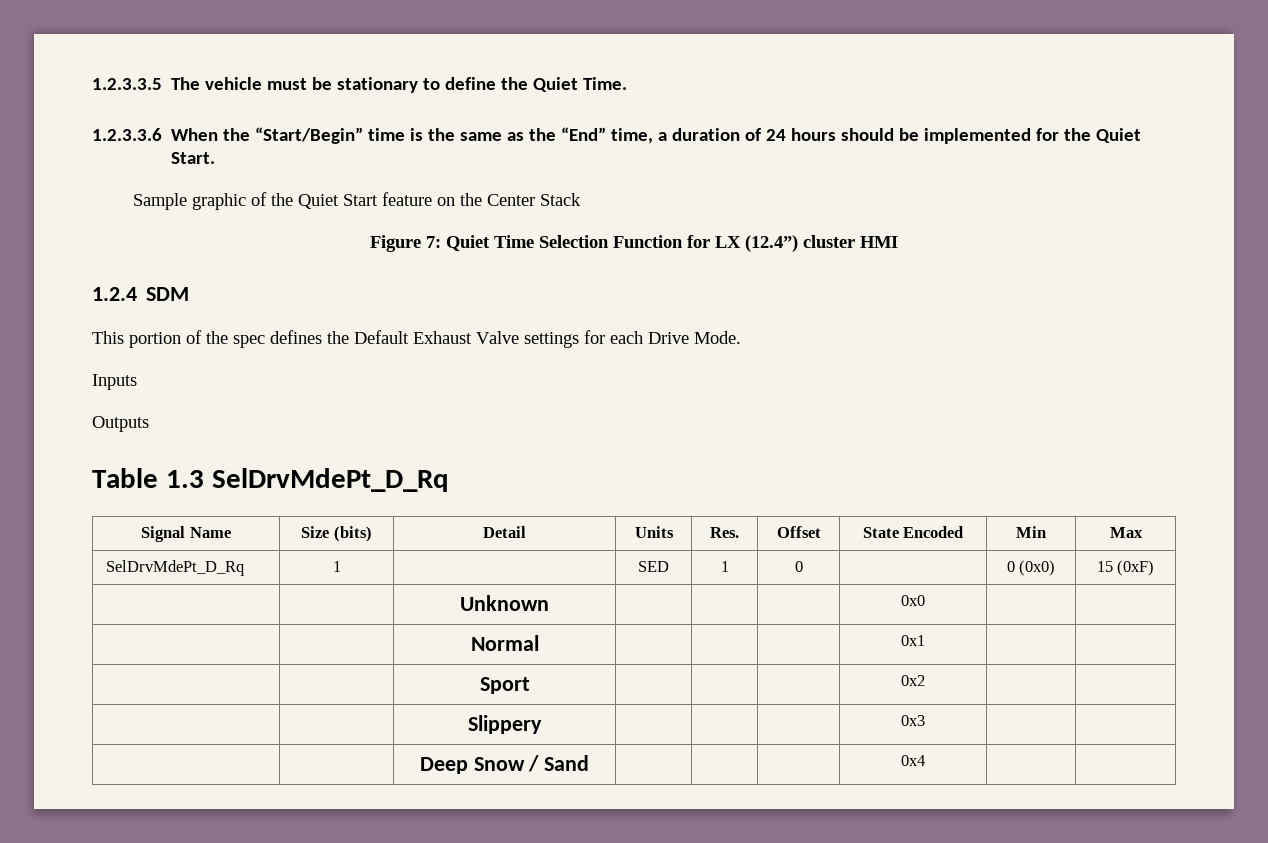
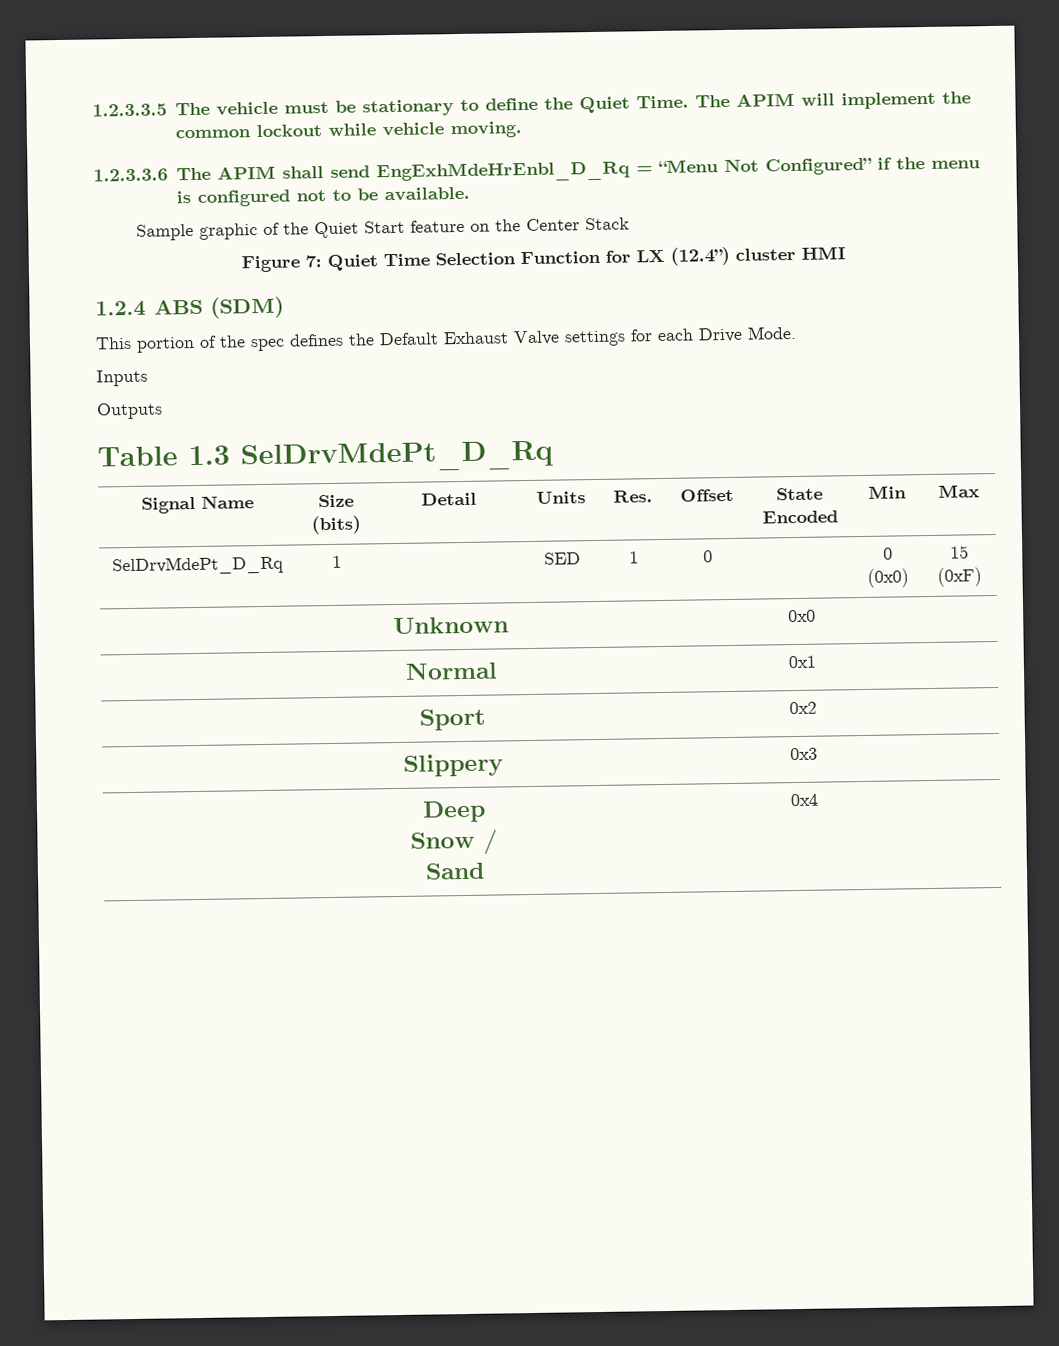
[92,127,1142,144] [171,152,216,164] // 1.2.3.3.6 When the “Start/Begin” time is the same as the “End” time, a duration of 24 hours should be implemented for the Quiet Start. -> [694,91,971,110] [174,121,522,139] [93,157,981,184] [175,186,470,207] The APIM will implement the common lockout while vehicle moving. // 1.2.3.3.6 The APIM shall send EngExhMdeHrEnbl_D_Rq = “Menu Not Configured” if the menu is configured not to be available.
[146,287,190,301] SDM -> [153,296,284,319] ABS (SDM)

